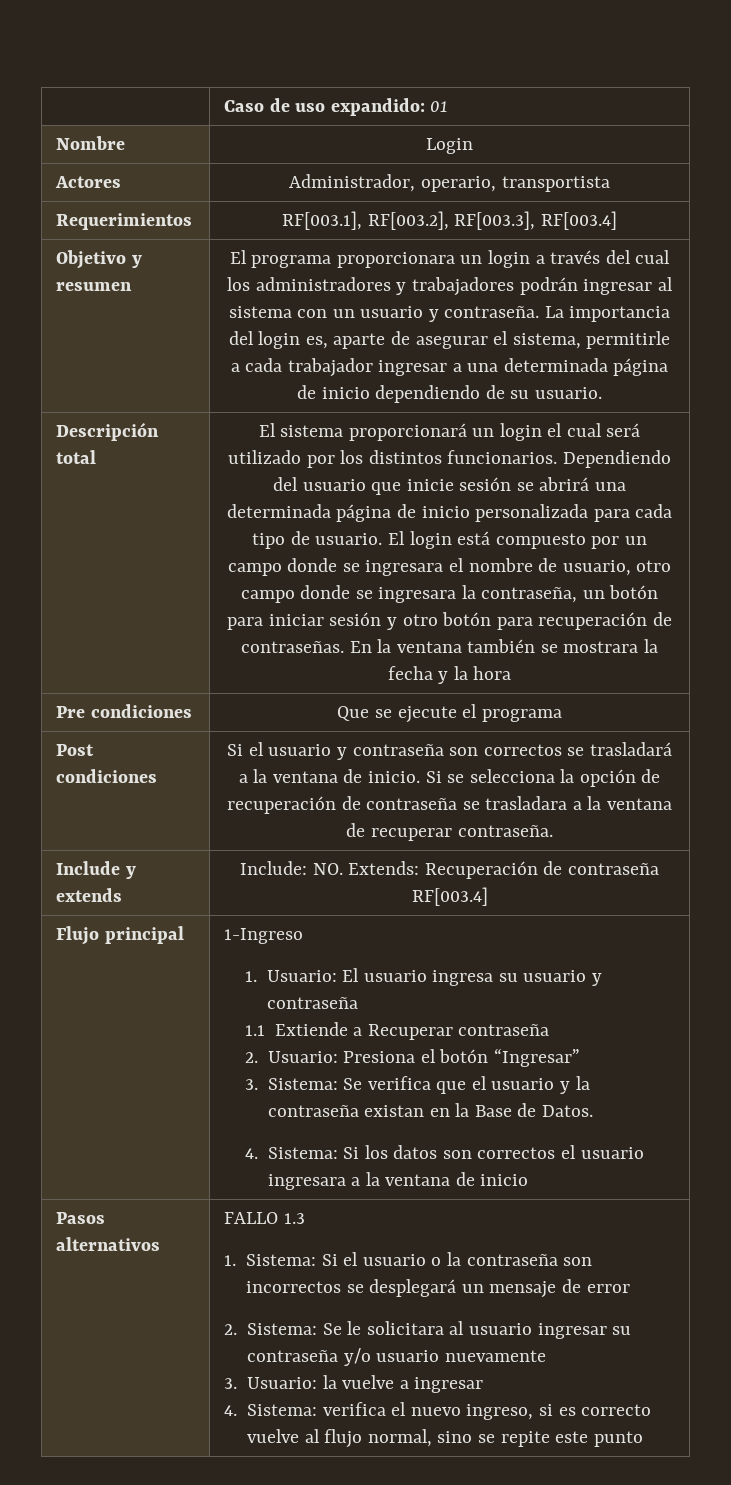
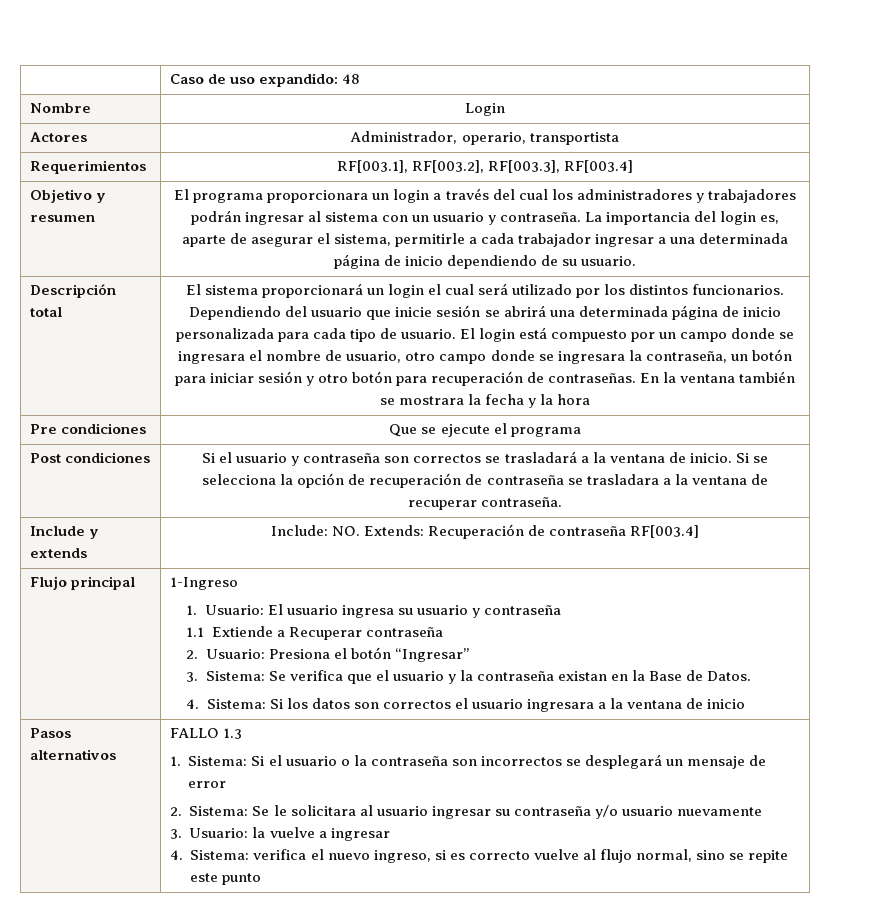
[430,101,449,112] 01 -> [342,74,361,84] 48

